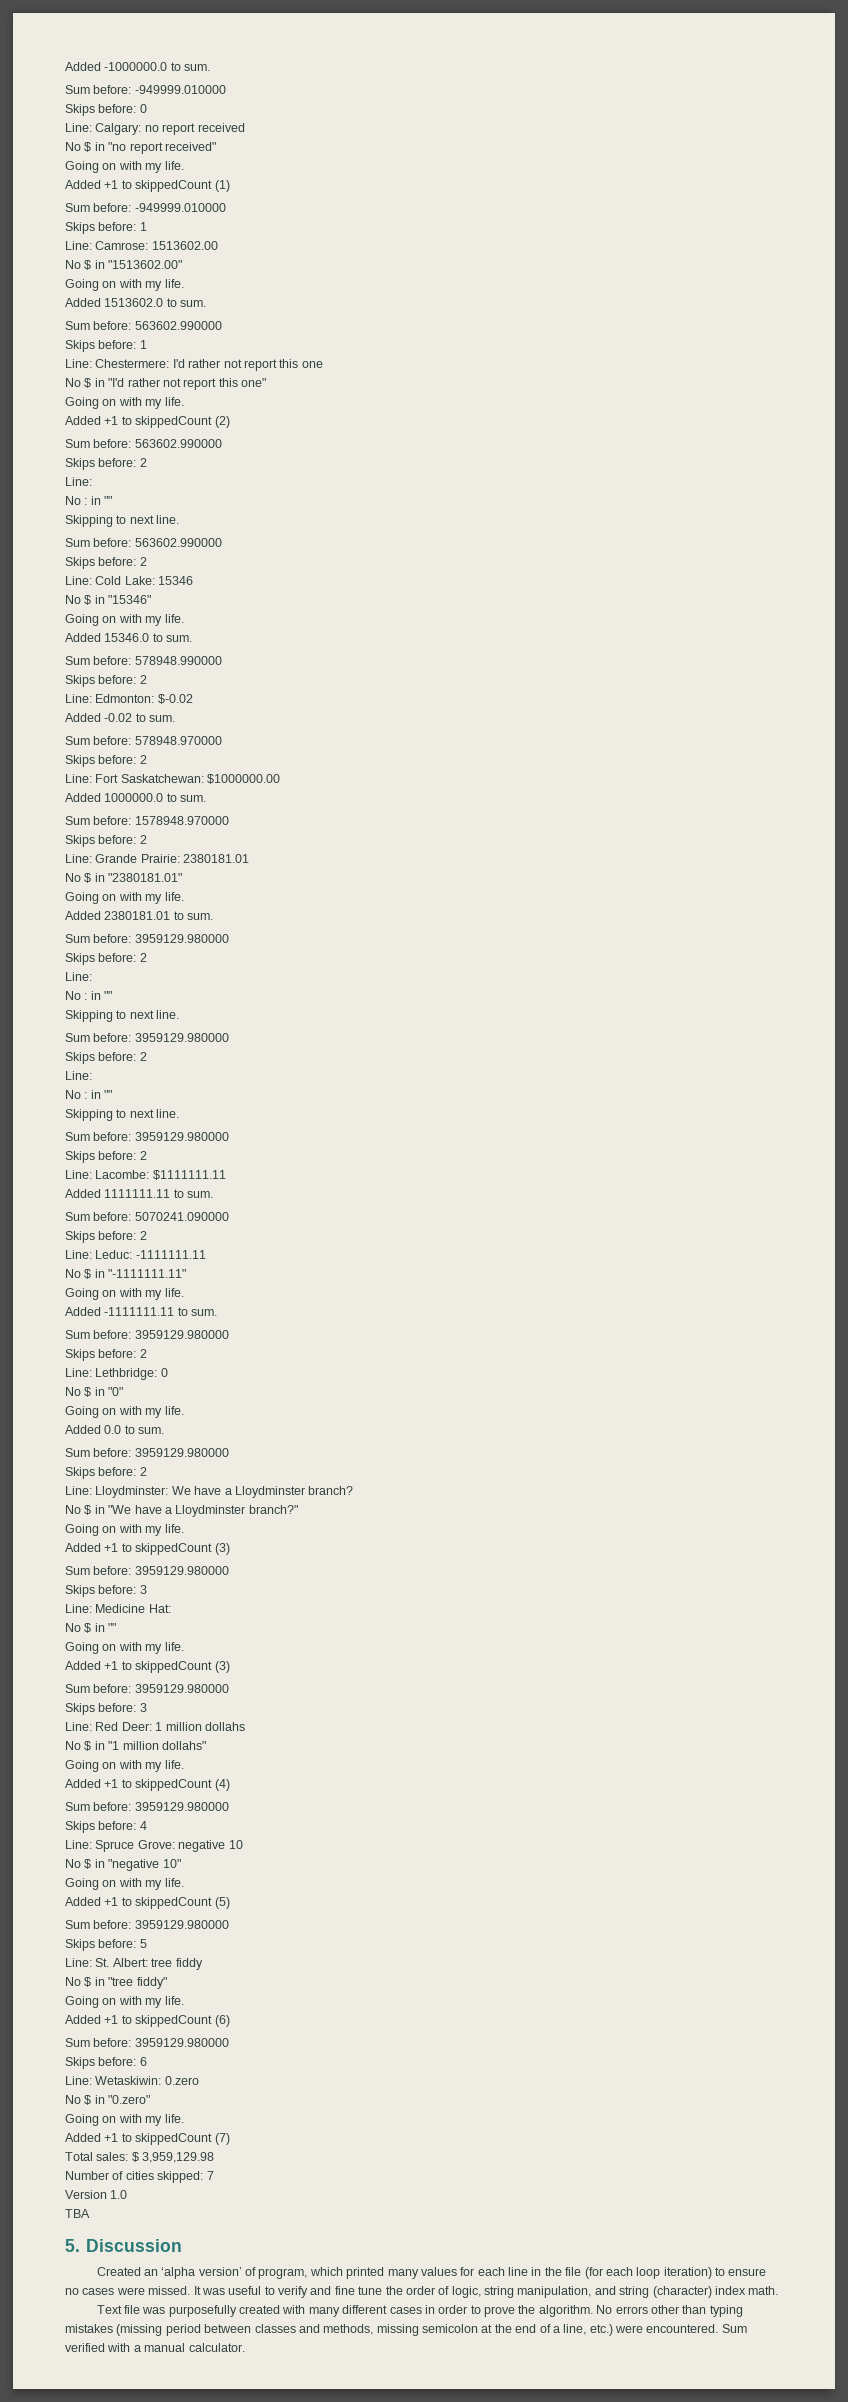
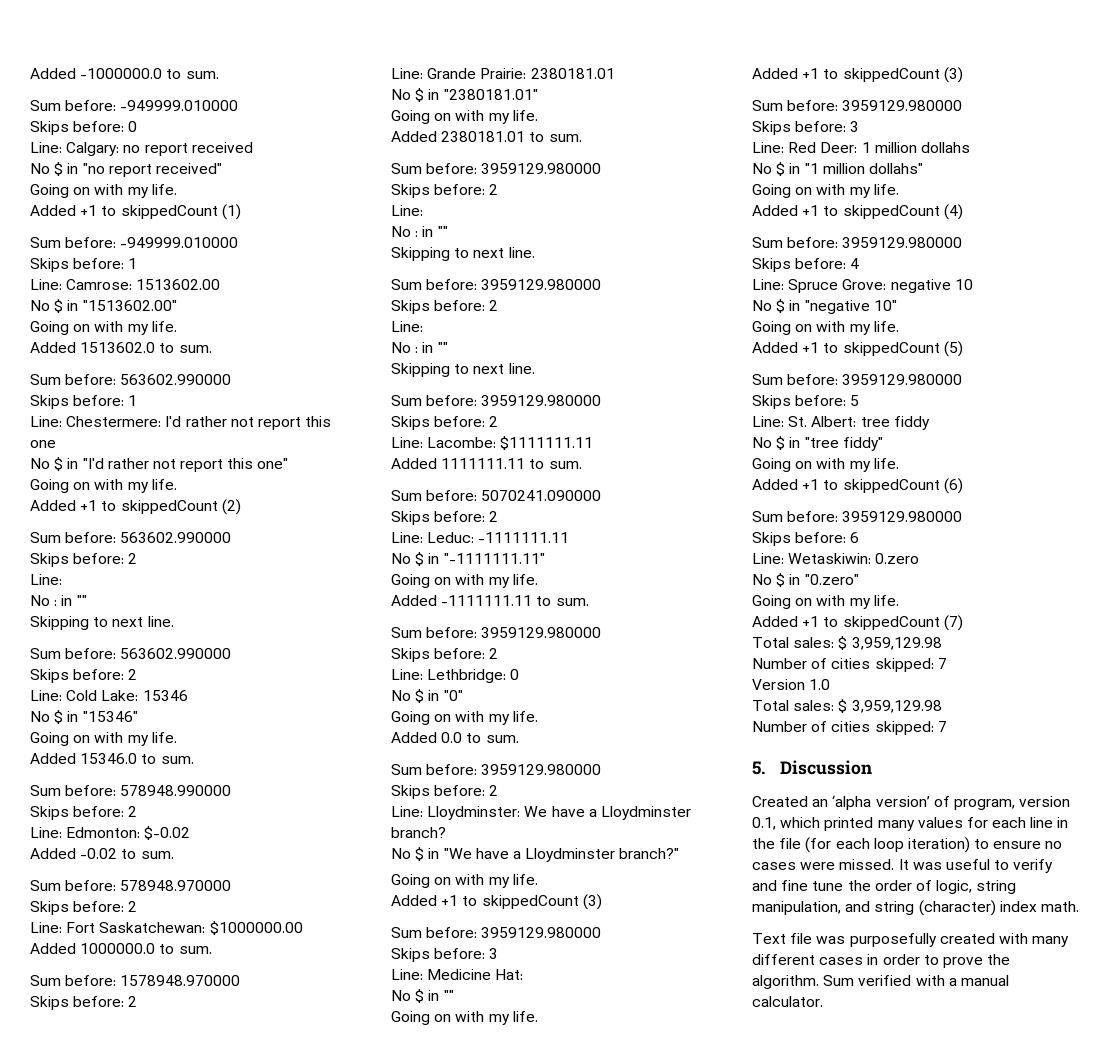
[65,2209,90,2218] TBA -> [752,699,942,713] [752,721,947,735] Total sales: $ 3,959,129.98 // Number of cities skipped: 7
(308, 2273) none -> [1019,796,1071,807] [752,817,776,830] version 0.1,
[596,2305,743,2317] [65,2324,719,2336] No errors other than typing mistakes (missing period between classes and methods, missing semicolon at the end of a line, etc.) were encountered. -> (819, 982) none

